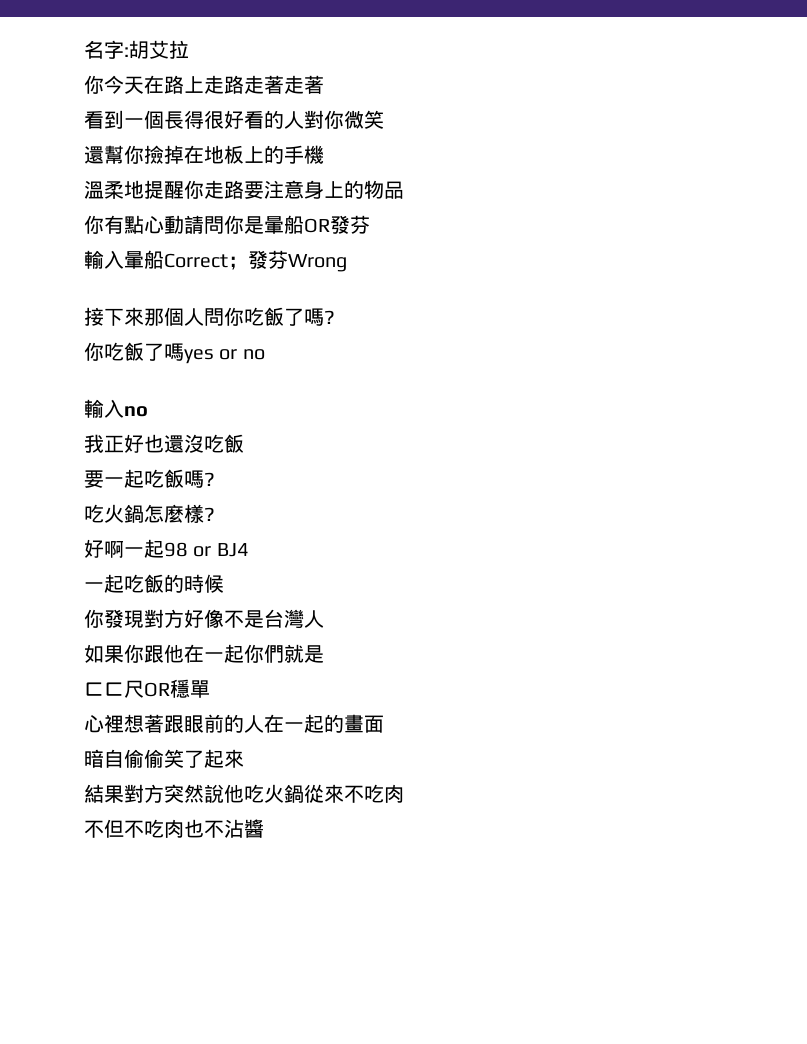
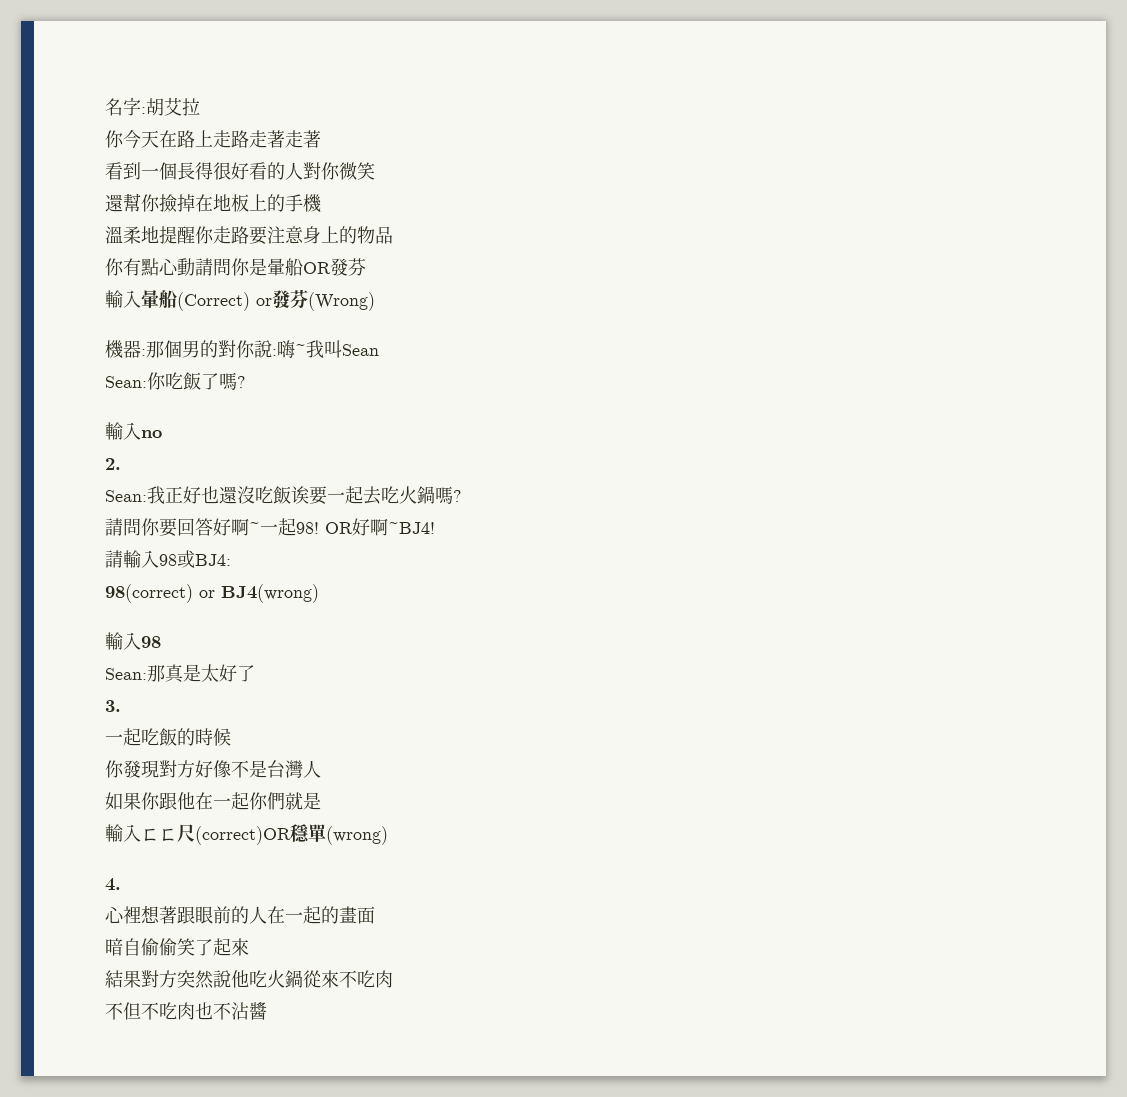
[164,250,347,272] [84,307,335,326] [84,342,265,364] Correct；發芬Wrong // 接下來那個人問你吃飯了嗎? // 你吃飯了嗎yes or no -> [177,289,375,311] [105,340,379,359] [105,372,246,390] (Correct) or發芬(Wrong) // 機器:那個男的對你說:嗨~我叫Sean // Sean:你吃飯了嗎?
(148, 411) none -> [105,458,121,470] [105,490,147,502] 2. // Sean:
[84,469,215,488] [84,504,215,523] [84,539,249,558] // 要一起吃飯嗎? // 吃火鍋怎麼樣? // 好啊一起98 or BJ4 -> [291,486,462,505] [105,518,435,537] [105,550,231,568] [105,584,319,603] [105,632,161,650] [105,664,255,683] [105,700,121,712] 诶要一起去吃火鍋嗎? // 請問你要回答好啊~一起98! OR好啊~BJ4! // 請輸入98或BJ4: // 98(correct) or BJ4(wrong) // 輸入98 // Sean:那真是太好了 // 3.
[84,680,170,698] ㄈㄈ尺OR -> [105,824,291,845] 輸入ㄈㄈ尺(correct)OR
(210, 689) none -> [326,826,388,845] [105,878,121,891] (wrong) // 4.

